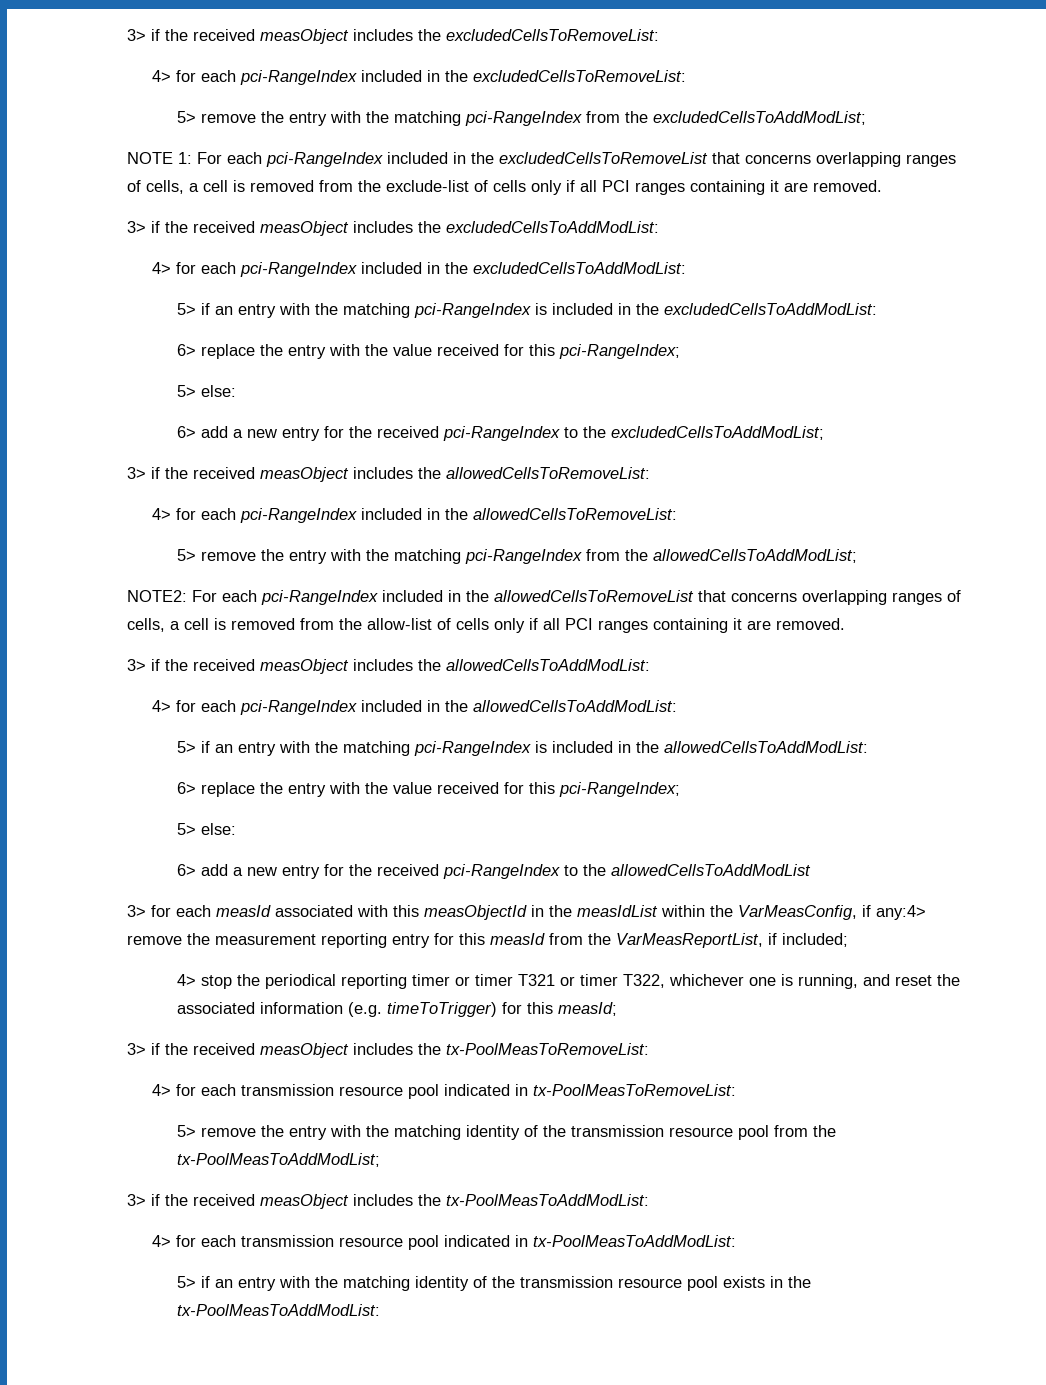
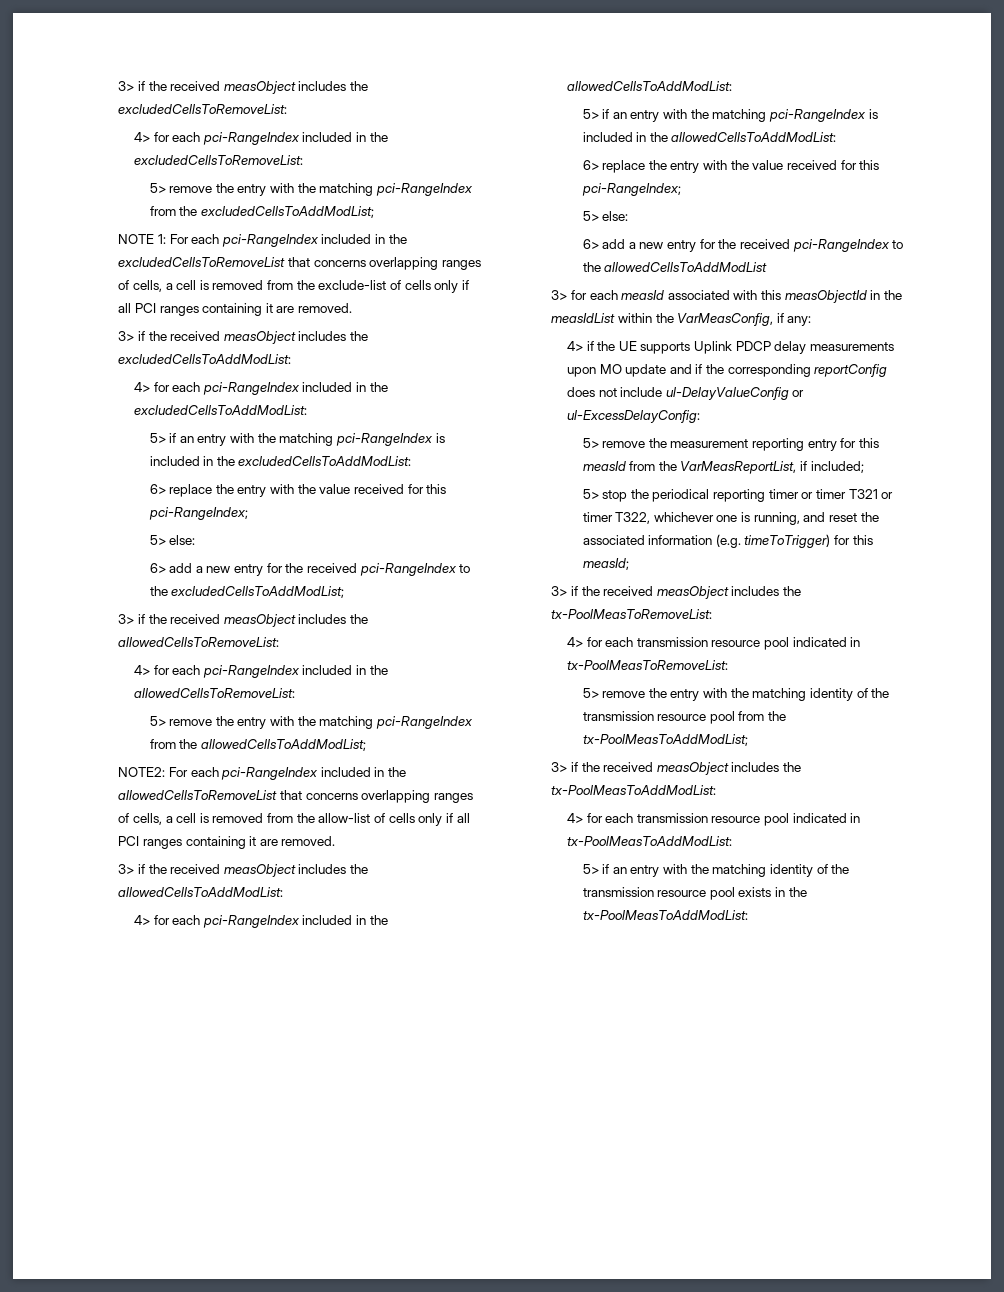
[875,905,926,920] any:4> -> [787,316,812,326] [566,341,895,354] [566,364,888,377] [566,387,805,400] [566,410,700,423] [582,438,599,448] any: // 4> if the UE supports Uplink PDCP delay measurements upon MO update and if the corresponding reportConfig does not include ul-DelayValueConfig or ul-ExcessDelayConfig: // 5>
[177,974,197,986] 4> -> [582,489,599,499] 5>

